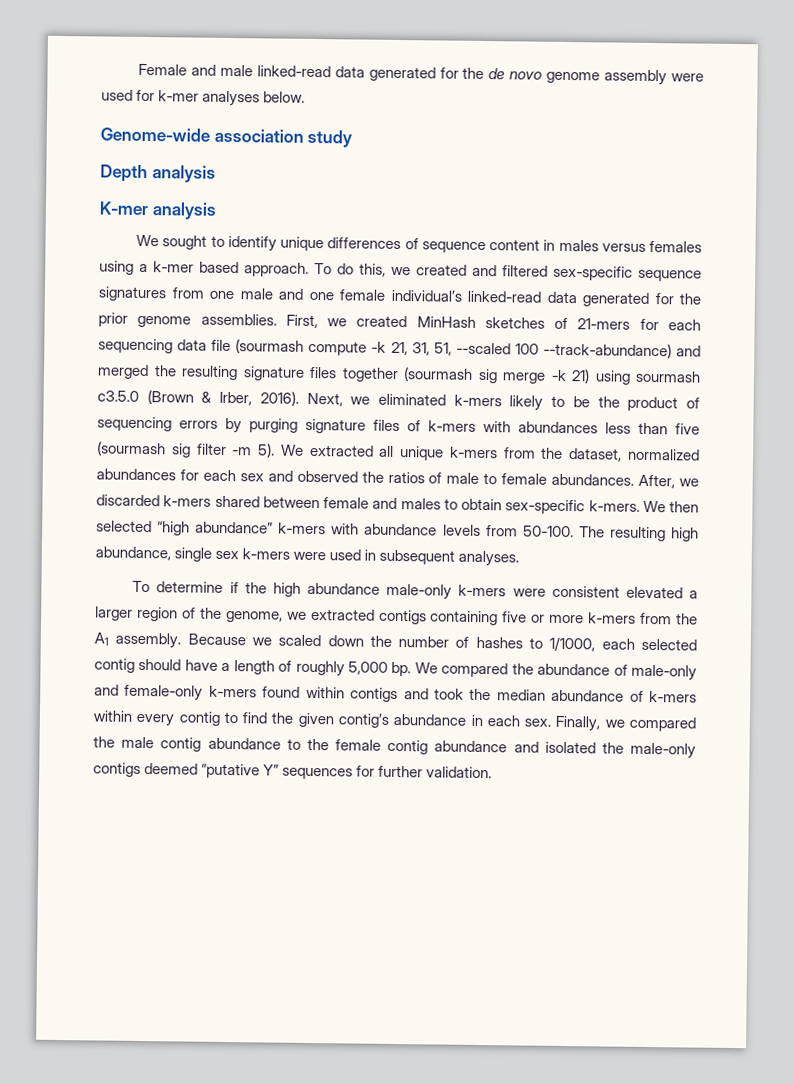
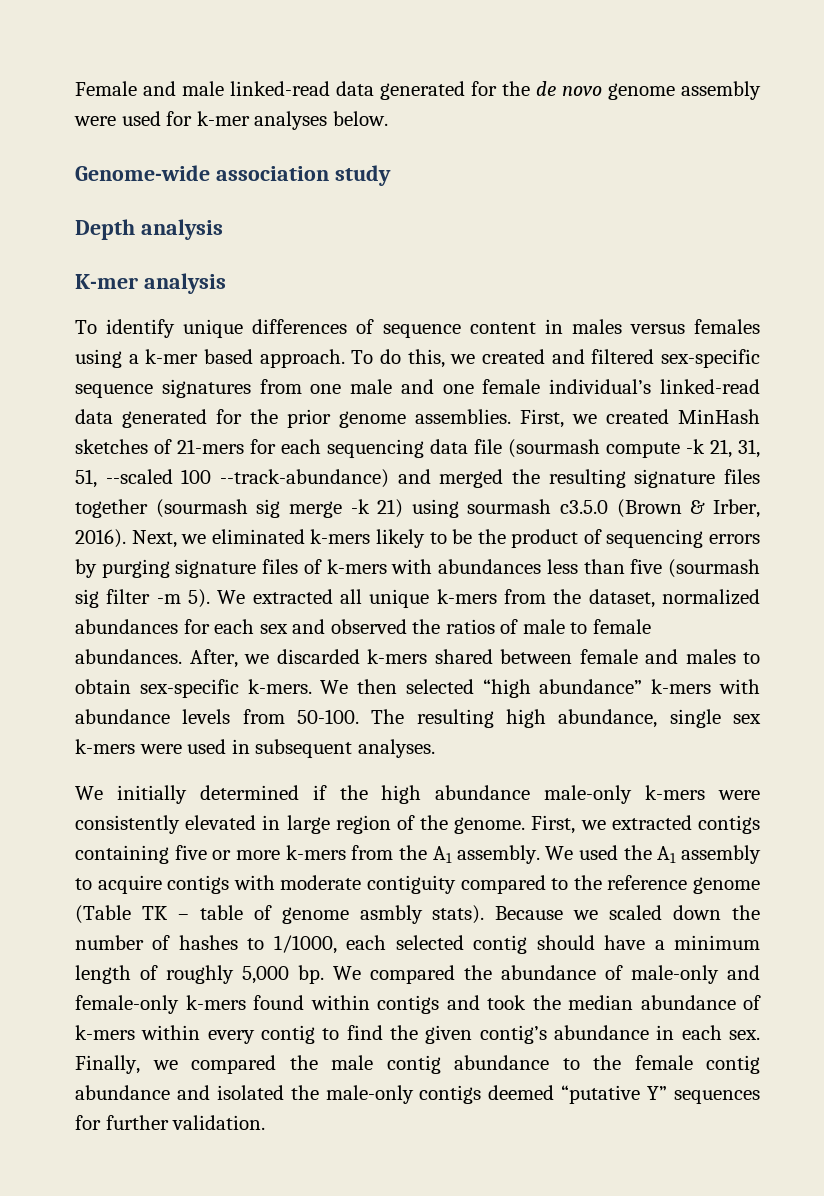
[136,234,225,250] We sought to -> [75,320,97,334] To
[132,580,224,593] To determine -> [75,785,299,804] We initially determined
[551,585,698,599] [95,606,133,621] consistent elevated a larger -> [75,815,330,834] consistently elevated in large
[225,610,283,623] genome, -> [454,815,576,834] genome. First,
(182, 640) none -> [545,845,762,864] [75,875,761,894] [75,905,485,924] We used the A1 assembly to acquire contigs with moderate contiguity compared to the reference genome (Table TK – table of genome asmbly stats).
(231, 667) none -> [674,935,761,950] minimum

